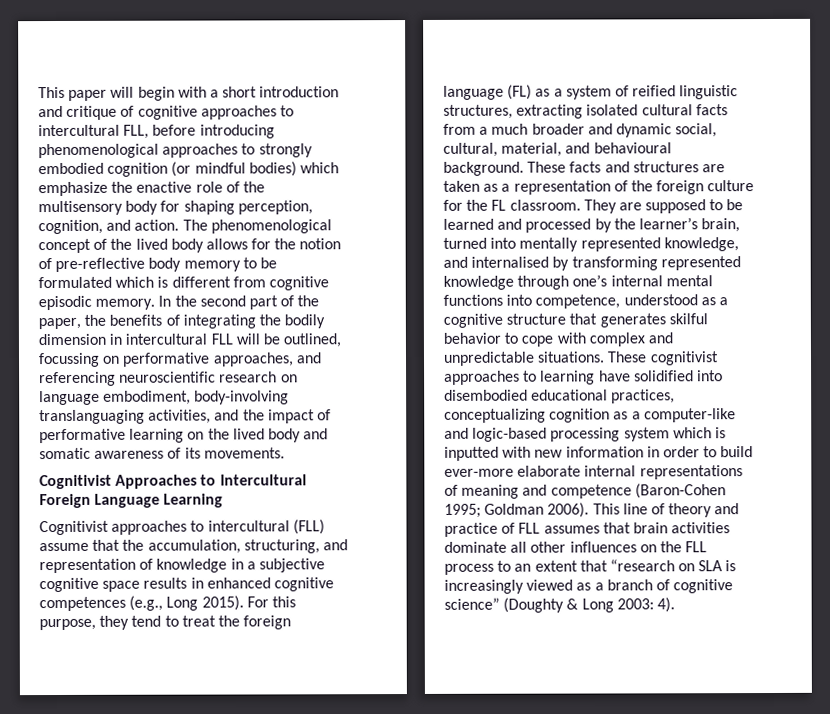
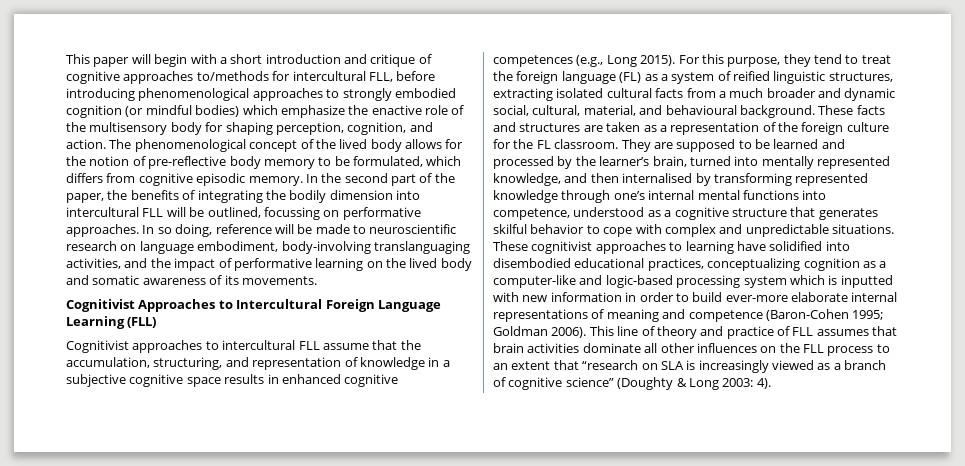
[279,105,294,117] to -> [196,71,291,81] to/methods for
[38,276,231,289] formulated which is different -> [353,156,462,167] [66,173,103,183] formulated, which differs
[109,333,123,345] in -> [396,190,420,200] into
[212,352,322,367] [39,371,116,387] approaches, and referencing -> [66,224,366,237] approaches. In so doing, reference will be made to
(224, 500) none -> [127,317,157,328] (FLL)
[292,519,325,535] (FLL) -> [298,341,320,350] FLL
(468, 262) none -> [590,173,619,183] then

